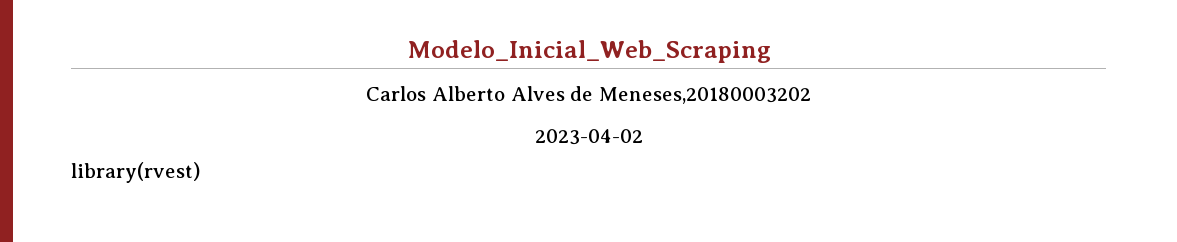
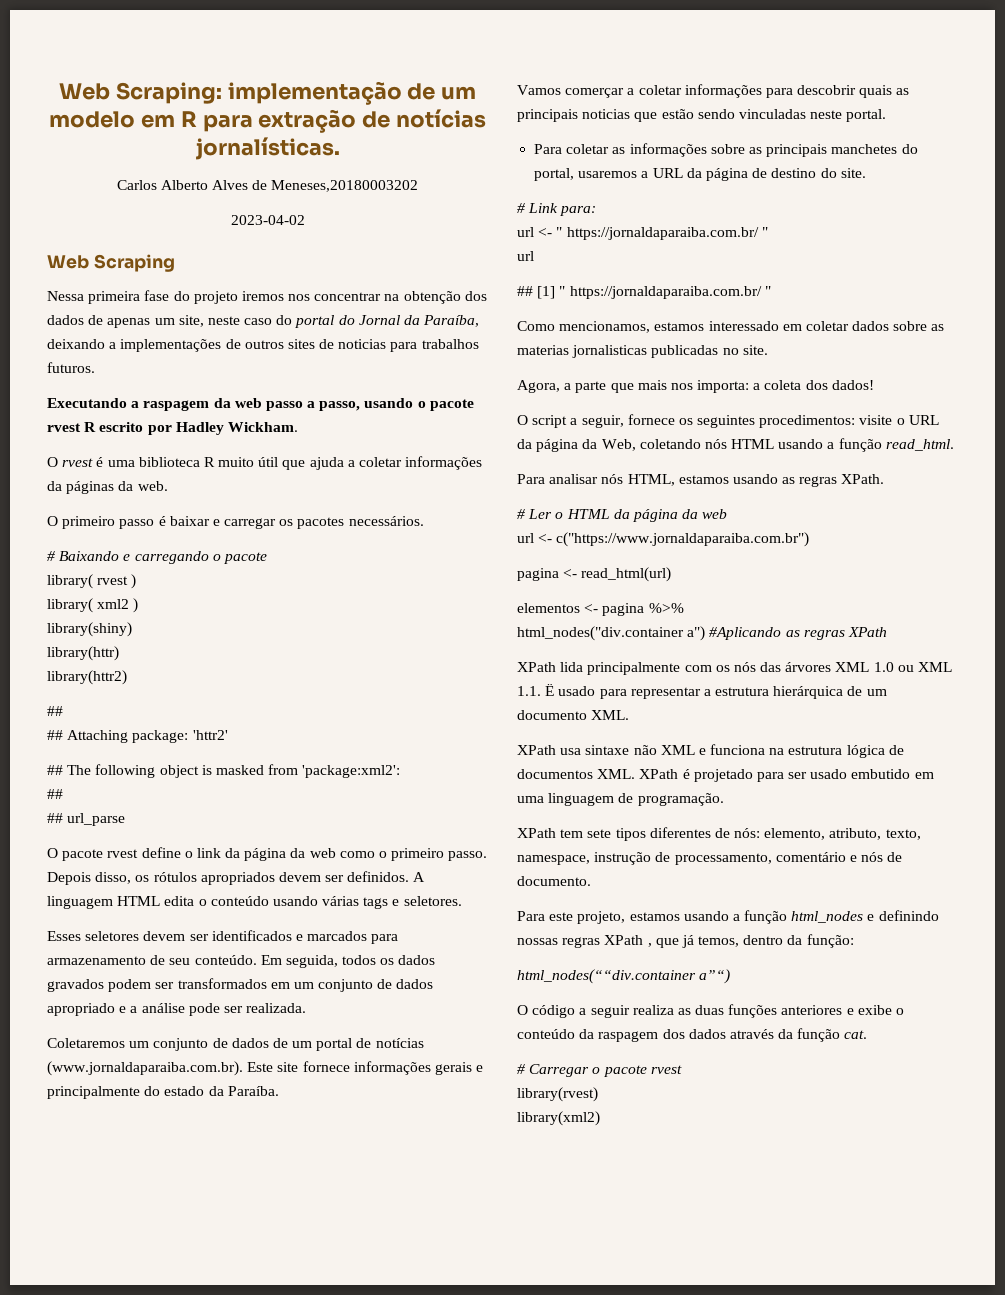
[406,40,771,63] Modelo_Inicial_Web_Scraping -> [58,81,477,105] [49,109,486,133] [195,137,340,160] Web Scraping: implementação de um modelo em R para extração de notícias jornalísticas.
(643, 137) none -> [47,254,175,272] [47,290,487,304] [47,315,480,328] [47,339,479,352] [47,362,95,373] [47,398,474,411] [47,422,298,435] [47,456,483,470] [47,481,168,494] [47,516,424,529] [47,551,267,564] [47,574,137,589] [47,598,139,613] [47,622,132,637] [47,646,119,661] [47,670,127,685] [47,706,63,716] [47,730,228,743] [47,764,401,778] [47,789,63,799] [47,813,126,826] [47,847,488,861] [47,871,426,885] [47,896,462,909] [47,930,399,944] [47,955,436,968] [47,978,434,992] [47,1003,307,1016] [47,1038,424,1051] [47,1061,484,1076] [47,1086,279,1099] [517,84,910,98] [517,109,887,122] [534,143,918,157] [534,168,866,181] [517,203,597,216] [517,227,768,240] [517,251,534,261] [517,286,771,299] [517,321,945,333] [517,345,768,358] [517,380,874,393] [517,414,939,428] [517,438,954,452] [517,474,885,487] [517,509,728,522] [517,532,810,547] [517,567,672,582] [517,603,684,616] [517,626,887,641] [517,662,953,675] [517,684,887,699] [517,710,630,720] [517,744,904,758] [517,769,934,782] [517,793,724,806] [517,827,921,841] [517,852,903,865] [517,876,591,886] [517,910,939,924] [517,934,854,948] [517,969,731,984] [517,1004,905,1018] [517,1028,868,1042] [517,1064,682,1077] // Web Scraping // Nessa primeira fase do projeto iremos nos concentrar na obtenção dos dados de apenas um site, neste caso do portal do Jornal da Paraíba, deixando a implementações de outros sites de noticias para trabalhos futuros. // Executando a raspagem da web passo a passo, usando o pacote rvest R escrito por Hadley Wickham. // O rvest é uma biblioteca R muito útil que ajuda a coletar informações da páginas da web. // O primeiro passo é baixar e carregar os pacotes necessários. // # Baixando e carregando o pacote // library( rvest ) // library( xml2 ) // library(shiny) // library(httr) // library(httr2) // ## // ## Attaching package: 'httr2' // ## The following object is masked from 'package:xml2': // ## // ## url_parse // O pacote rvest define o link da página da web como o primeiro passo. Depois disso, os rótulos apropriados devem ser definidos. A linguagem HTML edita o conteúdo usando várias tags e seletores. // Esses seletores devem ser identificados e marcados para armazenamento de seu conteúdo. Em seguida, todos os dados gravados podem ser transformados em um conjunto de dados apropriado e a análise pode ser realizada. // Coletaremos um conjunto de dados de um portal de notícias (www.jornaldaparaiba.com.br). Este site fornece informações gerais e principalmente do estado da Paraíba. // Vamos comerçar a coletar informações para descobrir quais as principais noticias que estão sendo vinculadas neste portal. // Para coletar as informações sobre as principais manchetes do portal, usaremos a URL da página de destino do site. // # Link para: // url <- " https://jornaldaparaiba.com.br/ " // url // ## [1] " https://jornaldaparaiba.com.br/ " // Como mencionamos, estamos interessado em coletar dados sobre as materias jornalisticas publicadas no site. // Agora, a parte que mais nos importa: a coleta dos dados! // O script a seguir, fornece os seguintes procedimentos: visite o URL da página da Web, coletando nós HTML usando a função read_html. // Para analisar nós HTML, estamos usando as regras XPath. // # Ler o HTML da página da web // url <- c("https://www.jornaldaparaiba.com.br") // pagina <- read_html(url) // elementos <- pagina %>% // html_nodes("div.container a") #Aplicando as regras XPath // XPath lida principalmente com os nós das árvores XML 1.0 ou XML 1.1. Ë usado para representar a estrutura hierárquica de um documento XML. // XPath usa sintaxe não XML e funciona na estrutura lógica de documentos XML. XPath é projetado para ser usado embutido em uma linguagem de programação. // XPath tem sete tipos diferentes de nós: elemento, atributo, texto, namespace, instrução de processamento, comentário e nós de documento. // Para este projeto, estamos usando a função html_nodes e definindo nossas regras XPath , que já temos, dentro da função: // html_nodes(““div.container a”“) // O código a seguir realiza as duas funções anteriores e exibe o conteúdo da raspagem dos dados através da função cat. // # Carregar o pacote rvest
(200, 172) none -> [517,1111,600,1126] // library(xml2)

